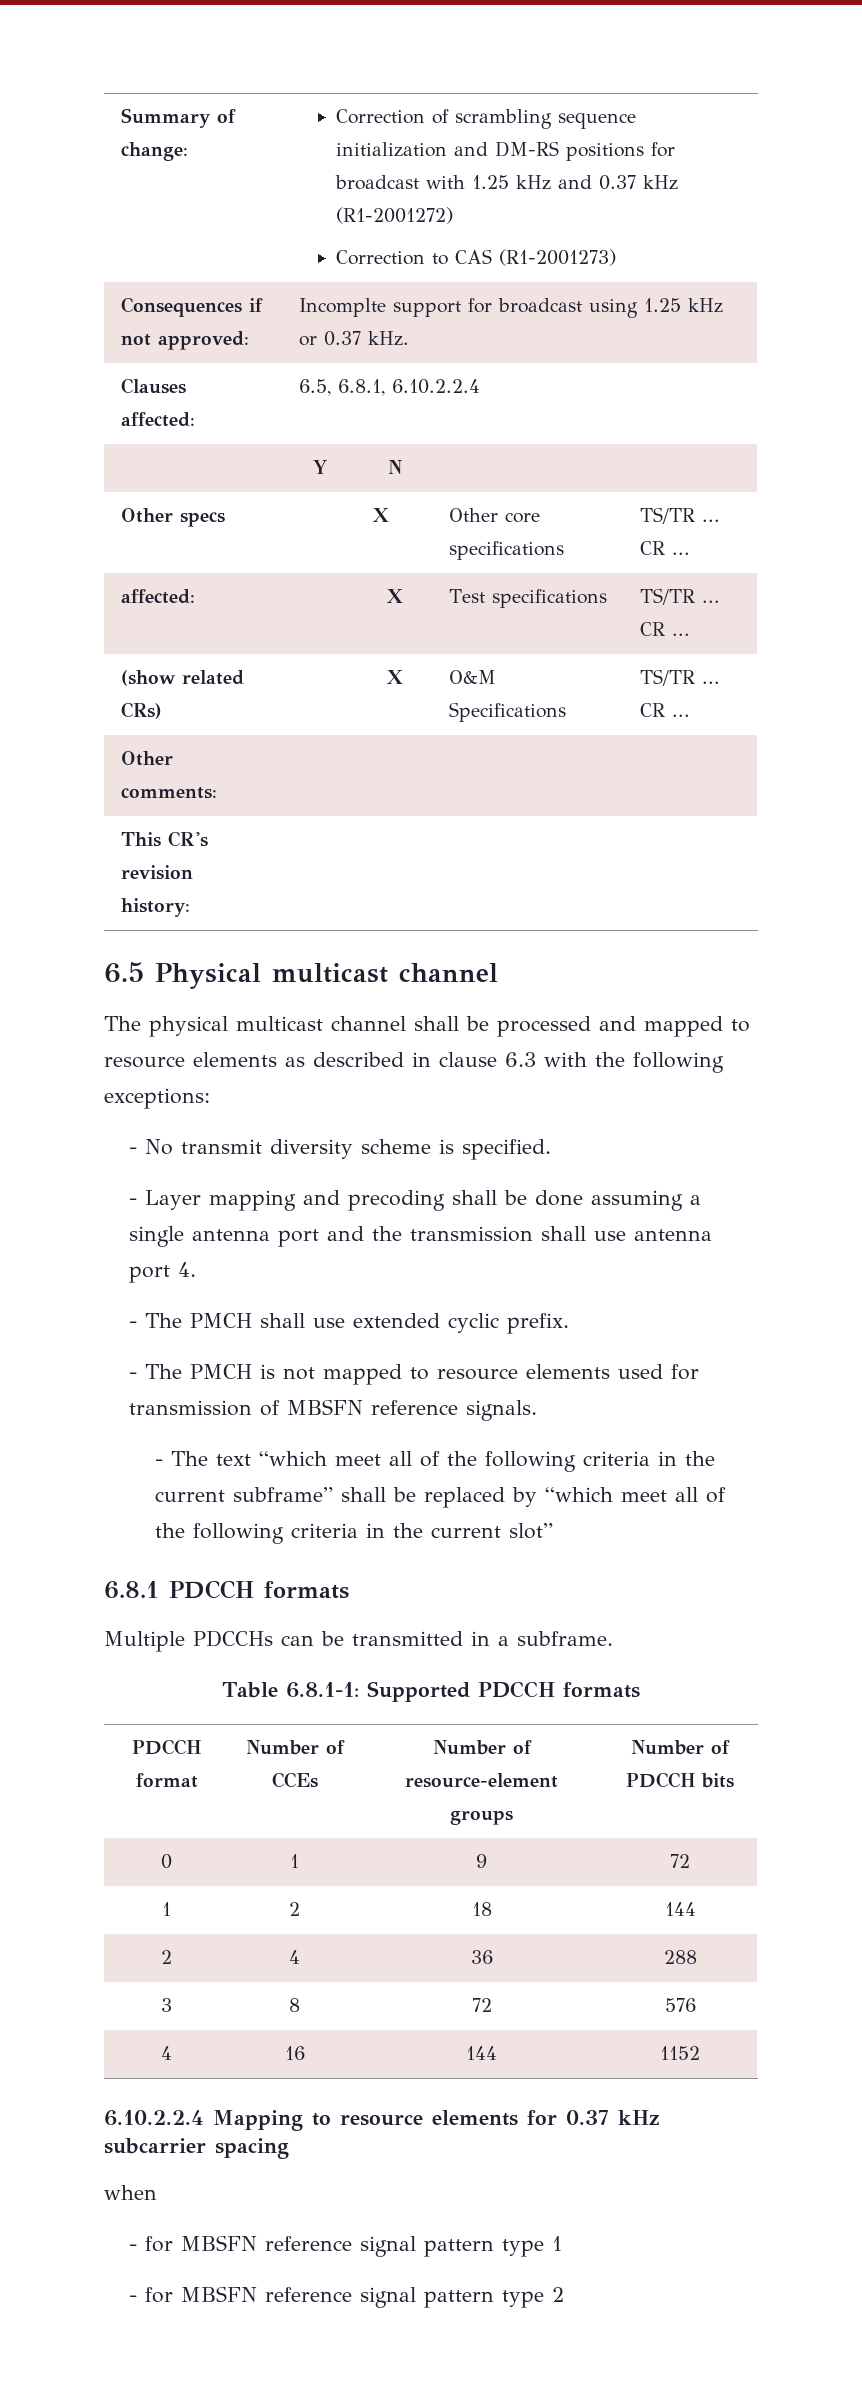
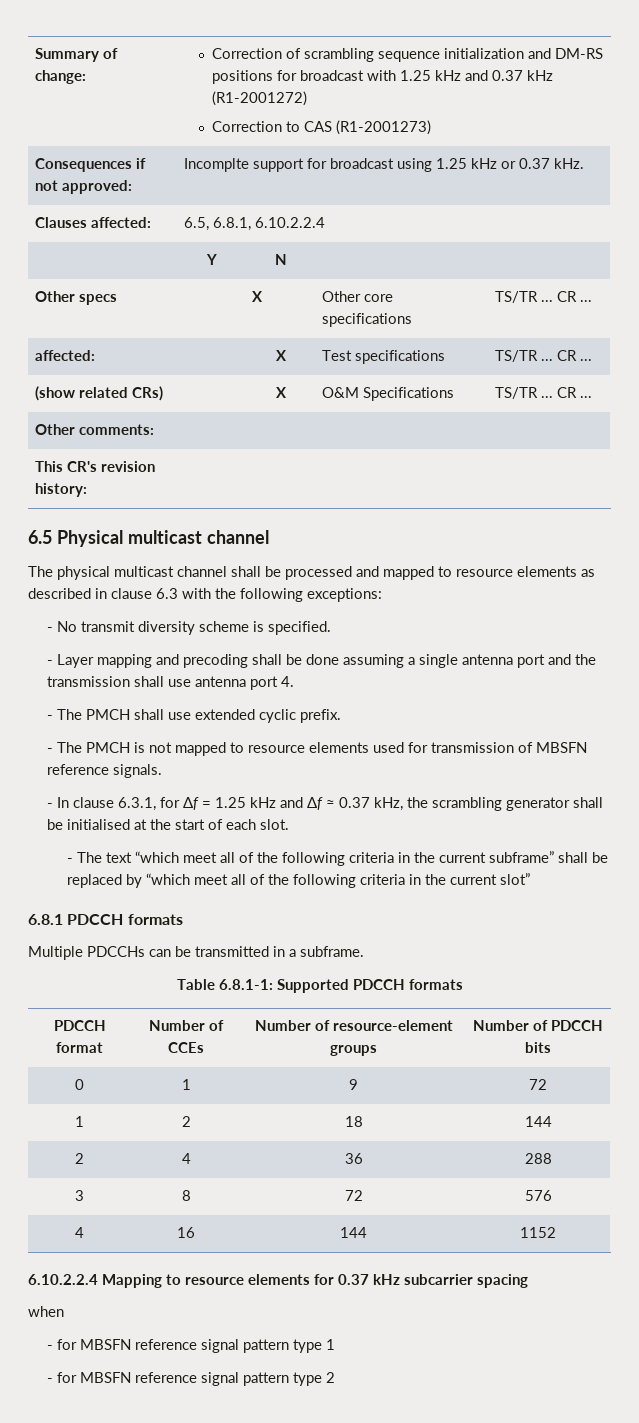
(538, 1410) none -> [47,797,604,811] [47,819,290,830] // - In clause 6.3.1, for Δf = 1.25 kHz and Δf ≈ 0.37 kHz, the scrambling generator shall be initialised at the start of each slot.

